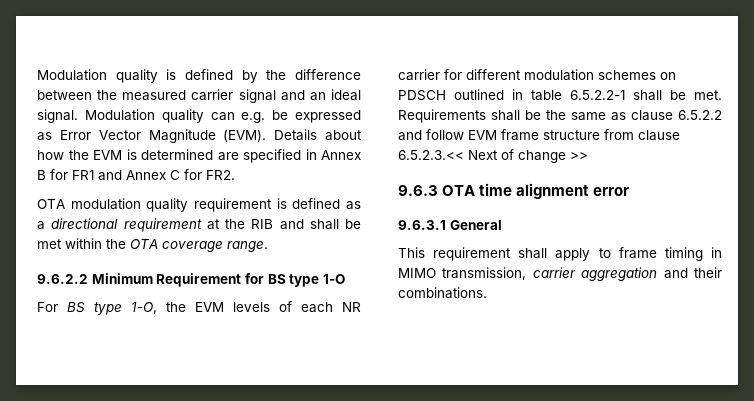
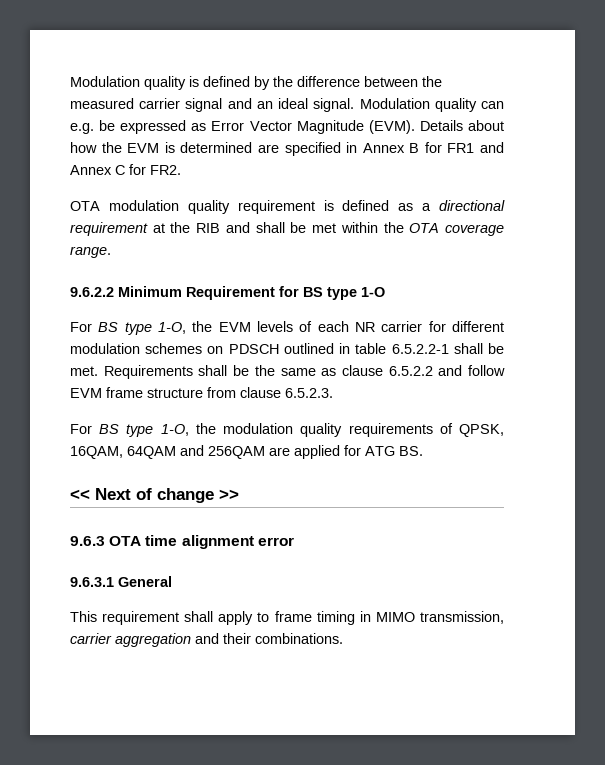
[398,150,464,160] 6.5.2.3.<< -> [285,388,333,398] [70,423,505,437] [70,445,423,459] [70,489,90,500] 6.5.2.3. // For BS type 1-O, the modulation quality requirements of QPSK, 16QAM, 64QAM and 256QAM are applied for ATG BS. // <<

